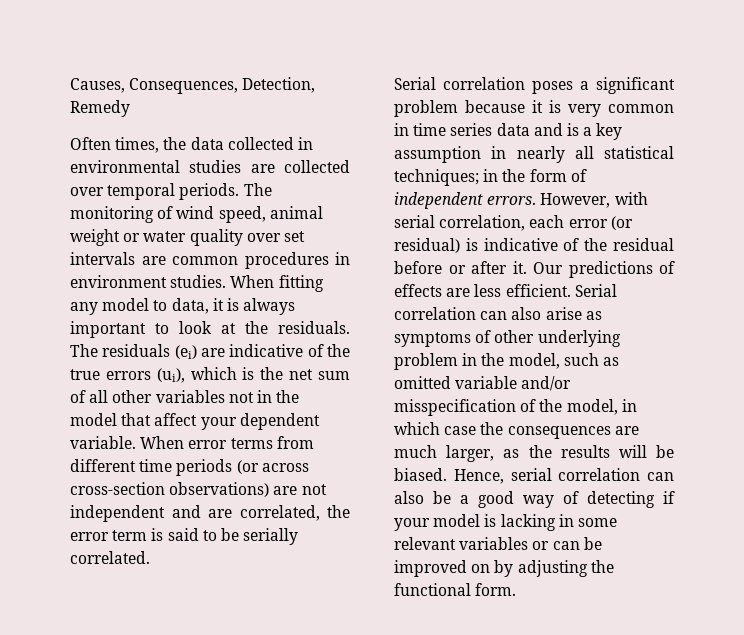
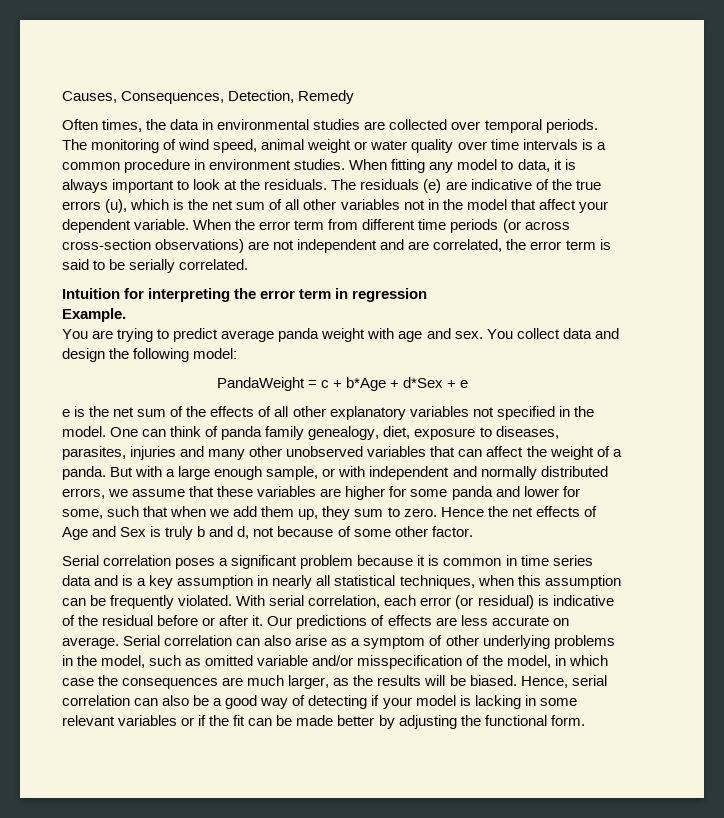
[227,137,294,150] collected -> (200, 124) none
[283,231,305,242] [70,252,329,269] set intervals are common procedures -> [490,139,606,150] [62,159,191,173] time intervals is a common procedure
[174,345,197,359] (ei) -> [423,179,442,193] (e)
[156,368,185,383] (ui), -> [105,199,128,213] (u),
[188,438,273,449] error terms -> [235,219,325,230] the error term
(150, 557) none -> [62,288,428,302] [62,308,126,322] [62,328,619,342] [62,348,238,362] [216,377,469,391] [62,406,594,420] [62,426,559,440] [62,446,622,460] [62,466,608,480] [62,486,580,500] [62,506,597,520] [62,526,473,540] // Intuition for interpreting the error term in regression // Example. // You are trying to predict average panda weight with age and sex. You collect data and design the following model: // PandaWeight = c + b*Age + d*Sex + e // e is the net sum of the effects of all other explanatory variables not specified in the model. One can think of panda family genealogy, diet, exposure to diseases, parasites, injuries and many other unobserved variables that can affect the weight of a panda. But with a large enough sample, or with independent and normally distributed errors, we assume that these variables are higher for some panda and lower for some, such that when we add them up, they sum to zero. Hence the net effects of Age and Sex is truly b and d, not because of some other factor.
[568,104,601,117] very -> (440, 560) none
[394,169,587,186] [394,192,648,209] techniques; in the form of independent errors. However, with -> [399,575,621,589] [62,595,266,609] techniques, when this assumption can be frequently violated. With
[505,284,571,297] efficient. -> [491,616,569,626] [62,637,119,649] accurate on average.
[394,332,471,347] symptoms -> [351,636,426,649] a symptom
[394,353,458,370] problem -> [553,635,615,649] problems
[552,537,602,550] [394,560,491,577] can be improved on -> [198,715,375,726] if the fit can be made better

